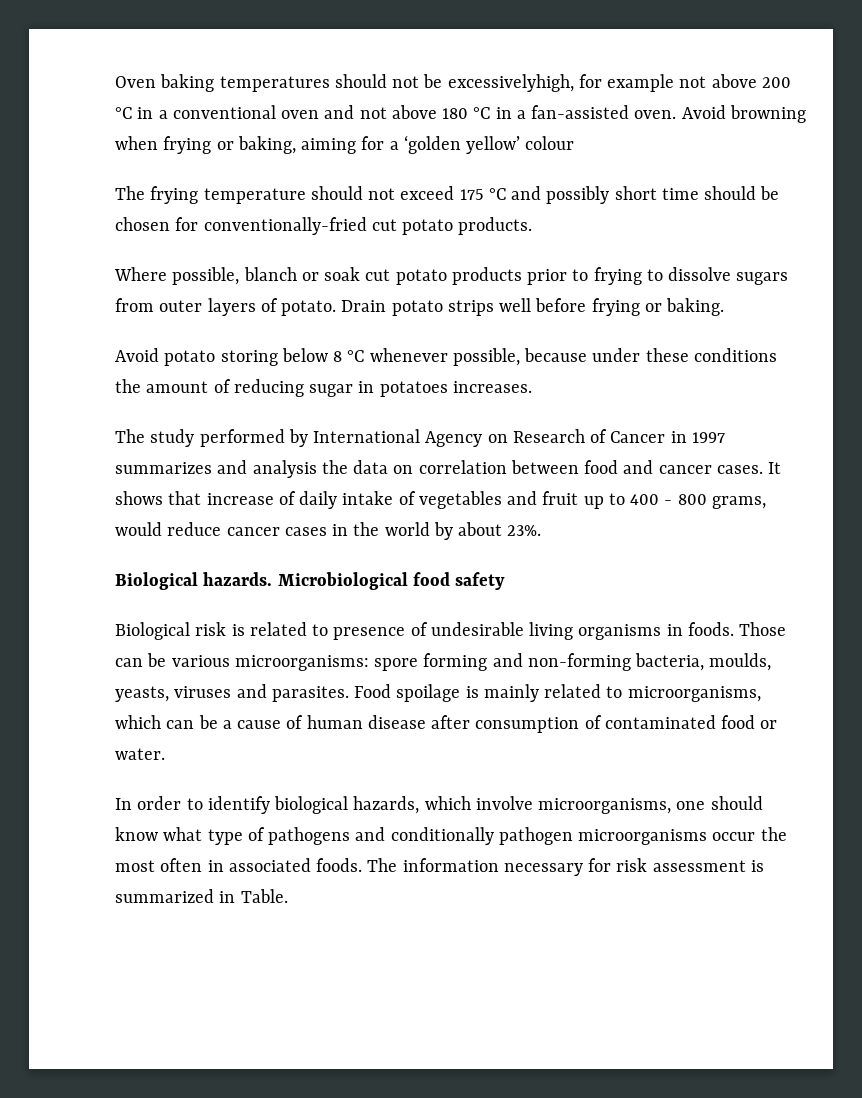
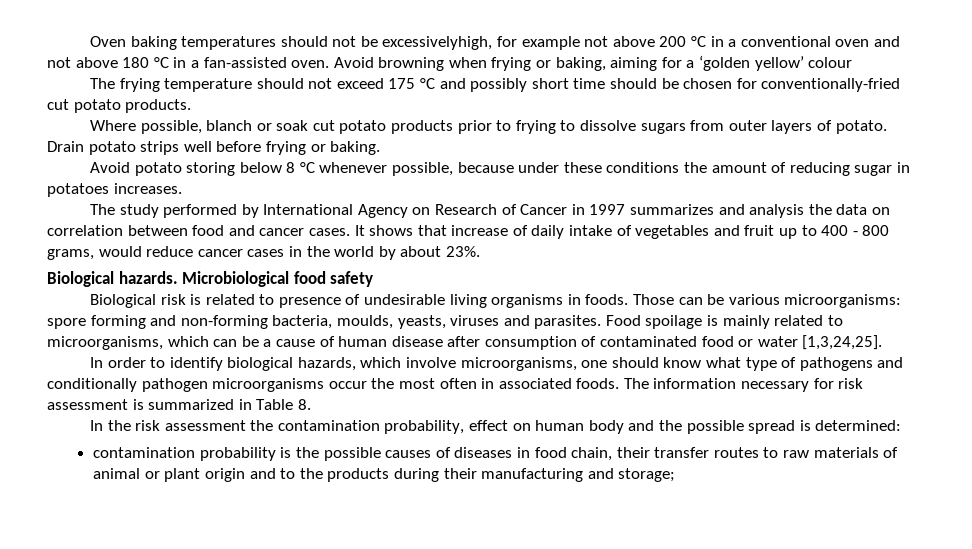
[115,748,165,760] water. -> [757,335,883,350] water [1,3,24,25].
[240,889,288,903] Table. -> [256,399,311,410] [89,420,902,434] [93,447,899,461] [93,468,676,482] Table 8. // In the risk assessment the contamination probability, effect on human body and the possible spread is determined: // contamination probability is the possible causes of diseases in food chain, their transfer routes to raw materials of animal or plant origin and to the products during their manufacturing and storage;

